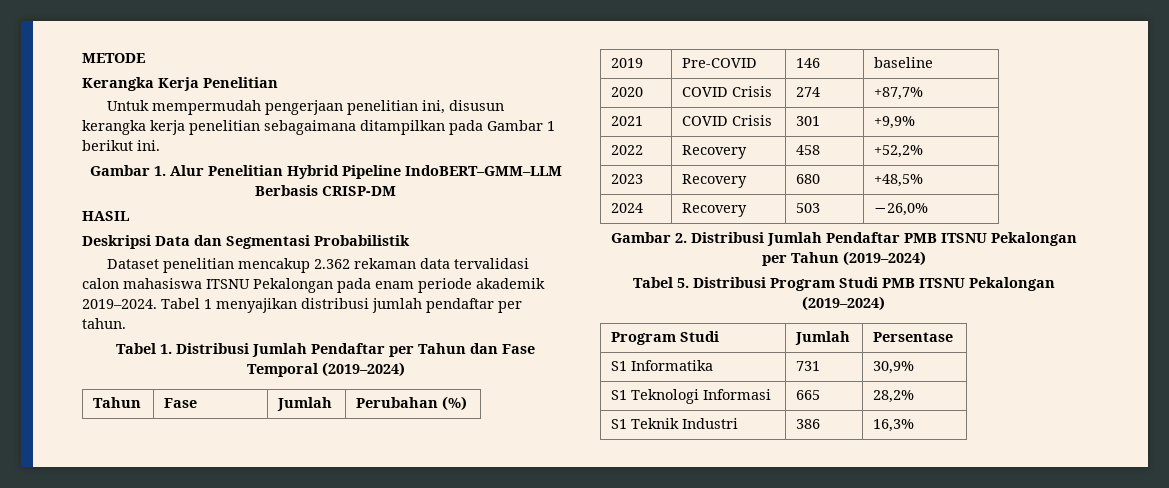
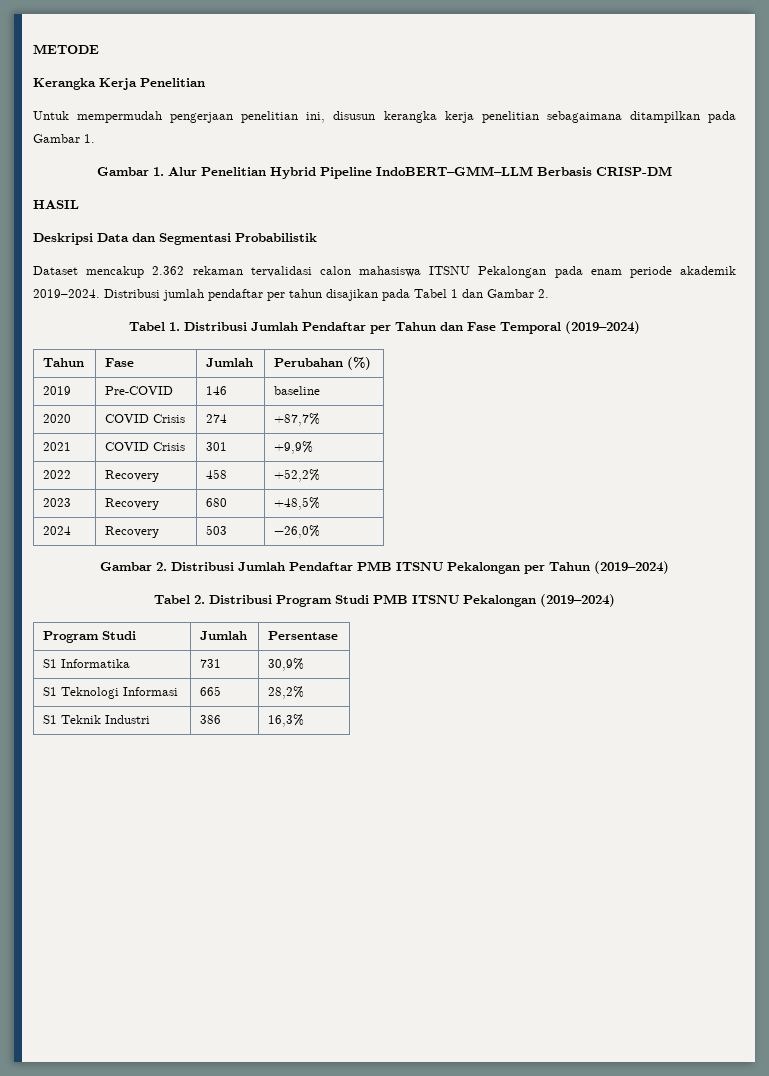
[547,121,555,131] [82,140,160,151] 1 berikut ini. -> [84,134,95,143] 1.
[163,258,235,273] penelitian -> (78, 270) none
[420,258,451,269] data -> (243, 270) none
[161,298,522,313] [82,318,126,329] Tabel 1 menyajikan distribusi jumlah pendaftar per tahun. -> [104,289,549,301] Distribusi jumlah pendaftar per tahun disajikan pada Tabel 1 dan Gambar 2.
[676,278,689,288] 5. -> [194,595,205,604] 2.

